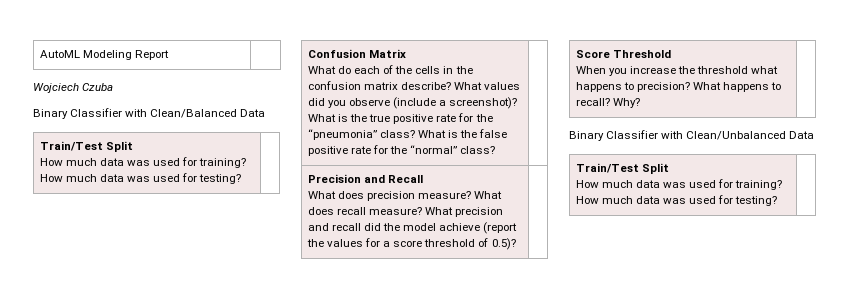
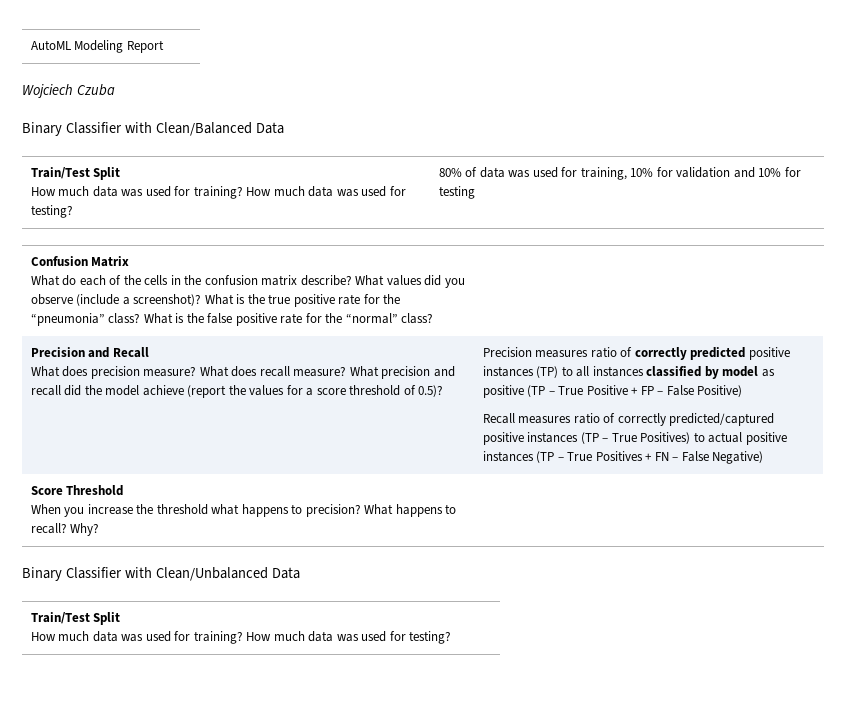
(242, 179) none -> [438,167,801,180] [438,186,475,199] 80% of data was used for training, 10% for validation and 10% for testing
(516, 244) none -> [482,347,790,360] [482,366,775,379] [482,385,743,398] [482,413,775,426] [482,432,787,445] [482,451,764,464] Precision measures ratio of correctly predicted positive instances (TP) to all instances classified by model as positive (TP – True Positive + FP – False Positive) // Recall measures ratio of correctly predicted/captured positive instances (TP – True Positives) to actual positive instances (TP – True Positives + FN – False Negative)

